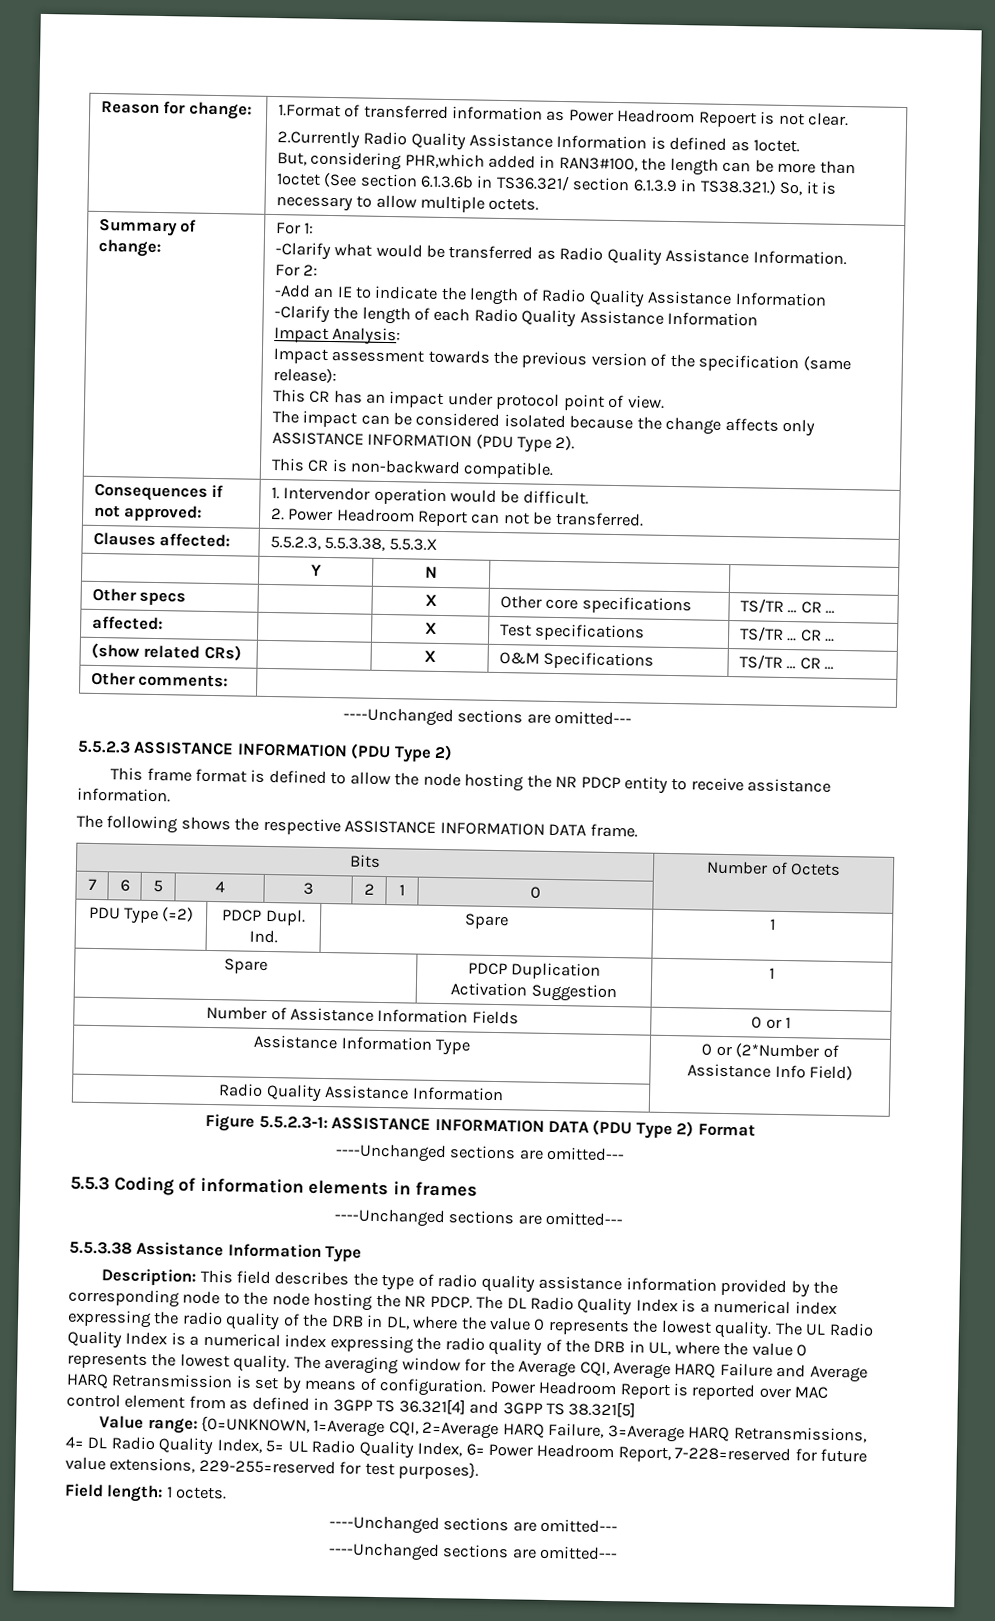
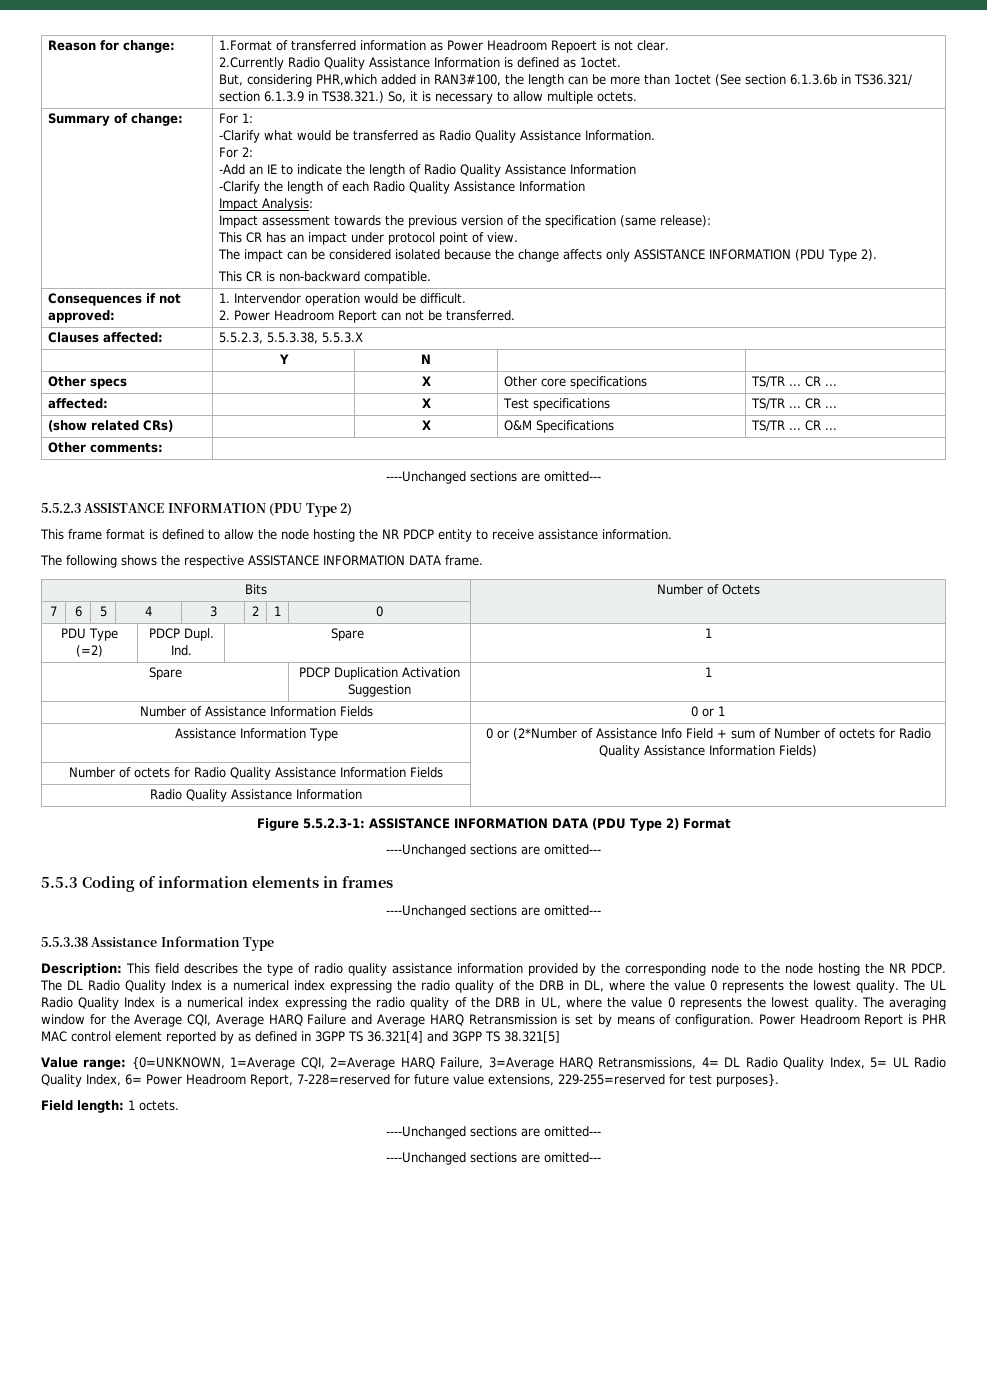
[808,1065,853,1081] Field) -> [685,728,931,739] [599,745,817,758] [69,767,443,780] Field + sum of Number of octets for Radio Quality Assistance Information Fields) // Number of octets for Radio Quality Assistance Information Fields |
[691,1383,791,1401] reported over -> [922,1014,946,1024] PHR
[188,1395,226,1410] from -> [166,1031,234,1044] reported by

